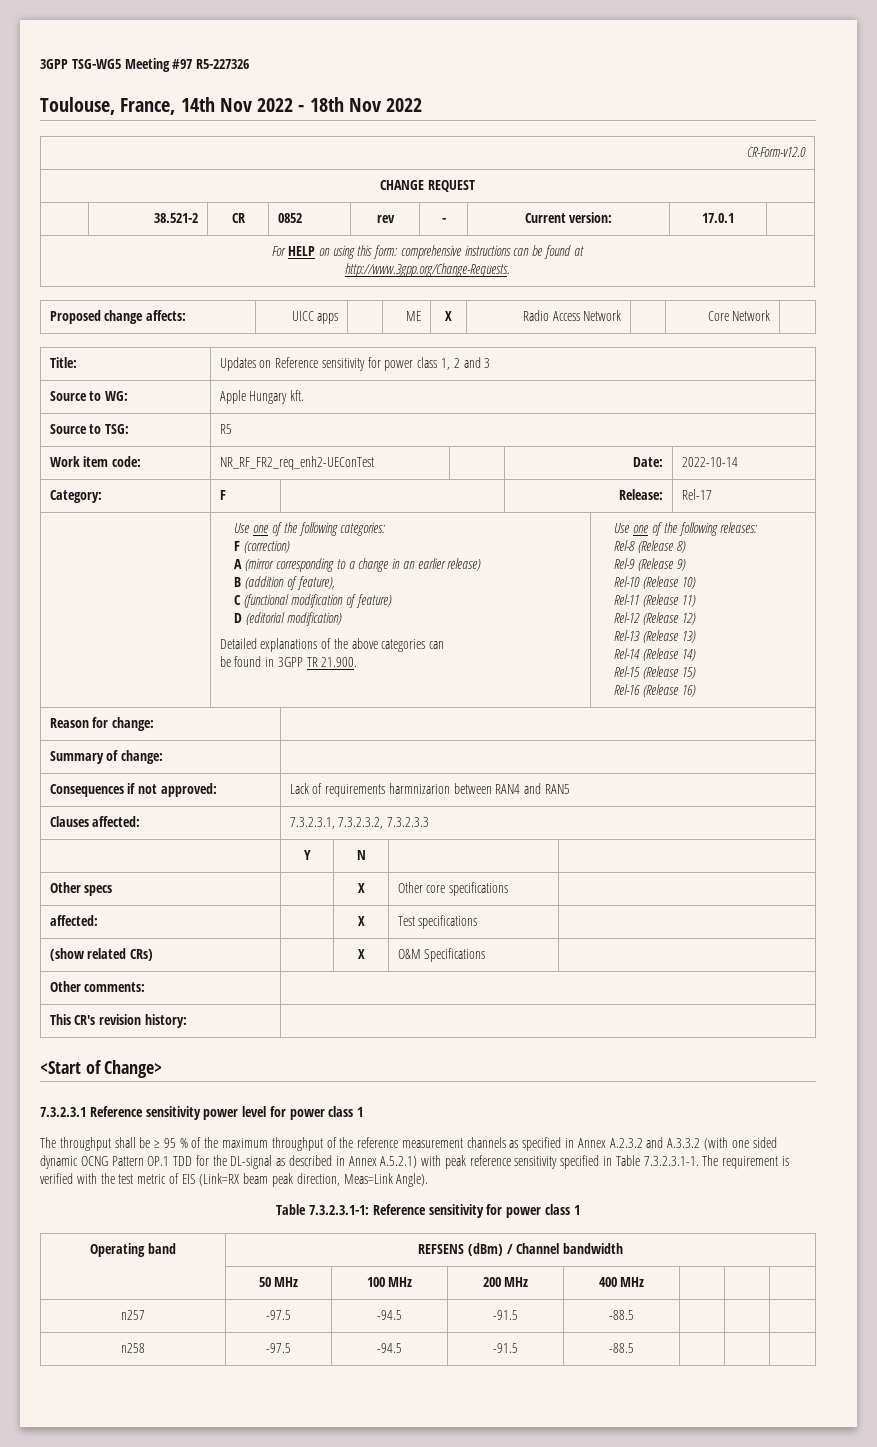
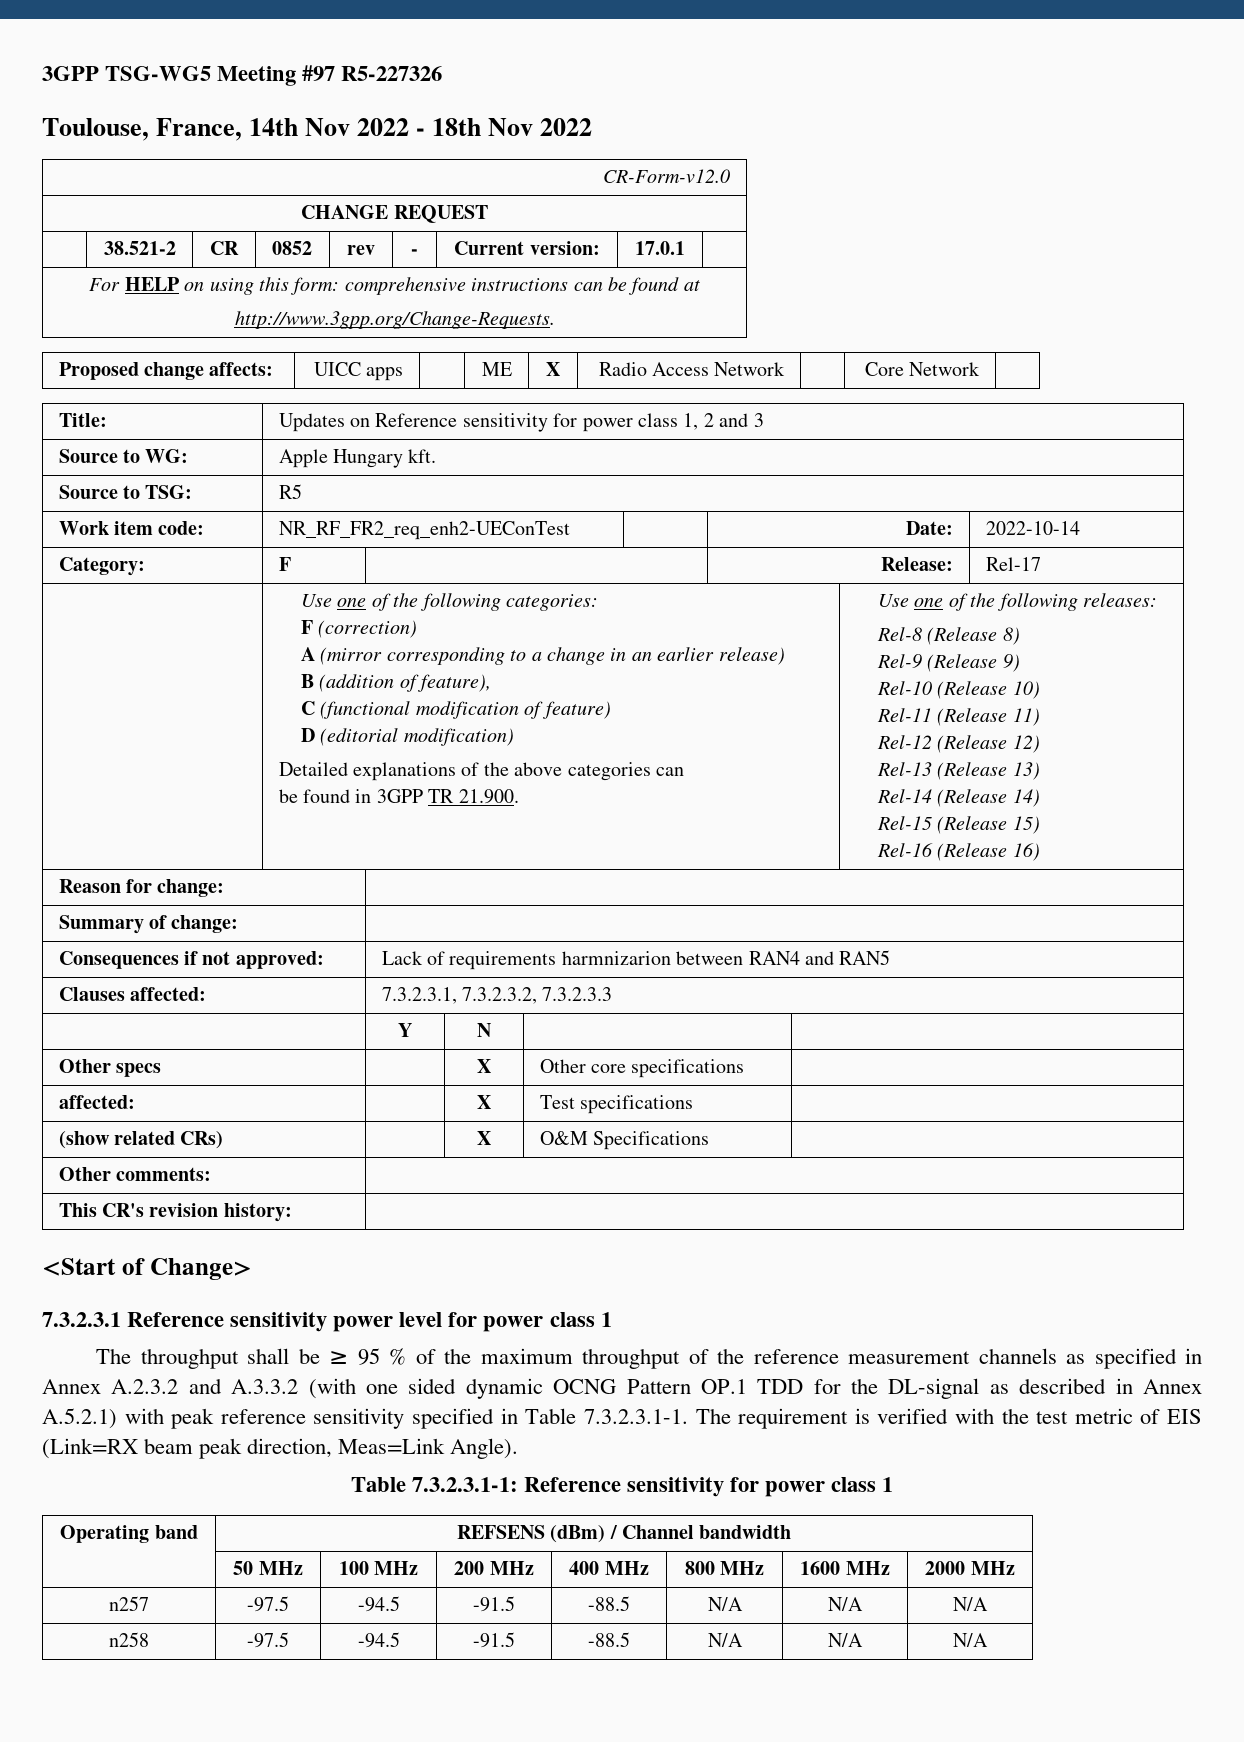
(645, 1282) | | -> [684,1561,765,1575] [800,1561,890,1575] [925,1561,1015,1575] 800 MHz | 1600 MHz | 2000 MHz
(634, 1315) | | -> [707,1597,743,1611] [828,1597,863,1611] [953,1597,988,1611] N/A | N/A | N/A
(634, 1348) | | -> [707,1633,743,1647] [828,1633,863,1647] [953,1633,988,1647] N/A | N/A | N/A

